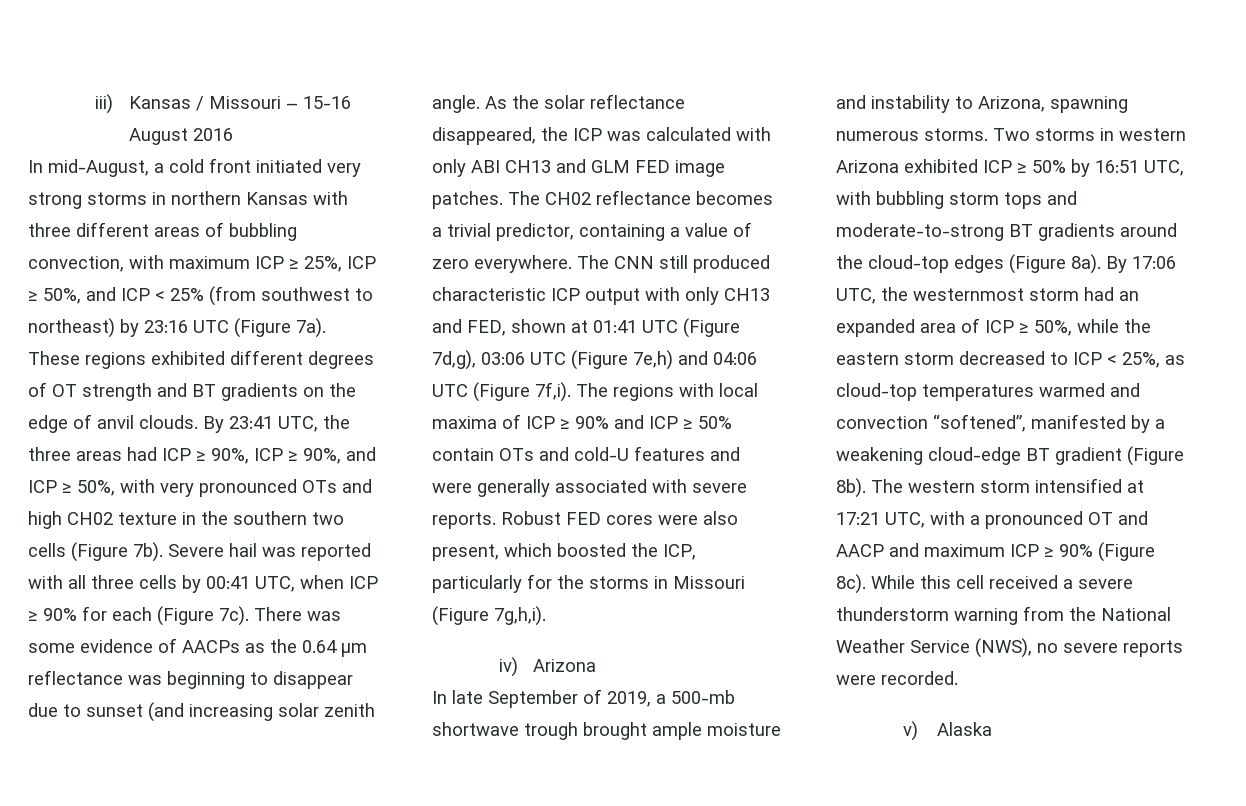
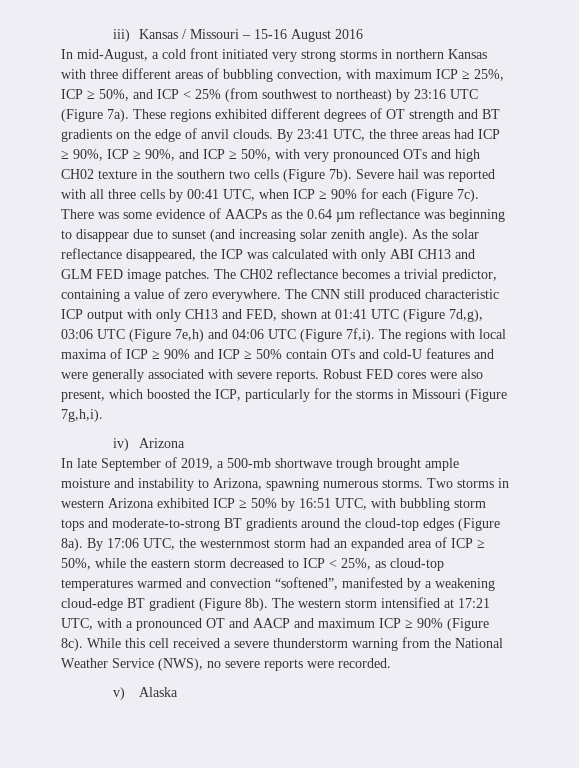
[432,95,480,113] angle. -> [369,229,408,242] angle).

